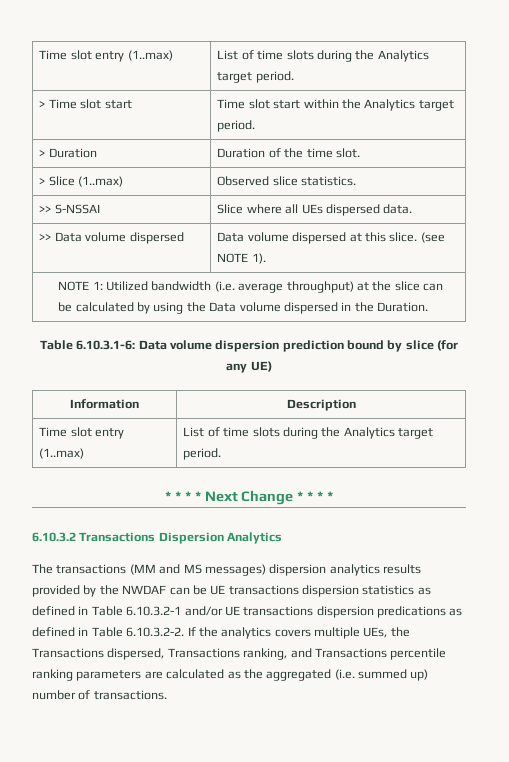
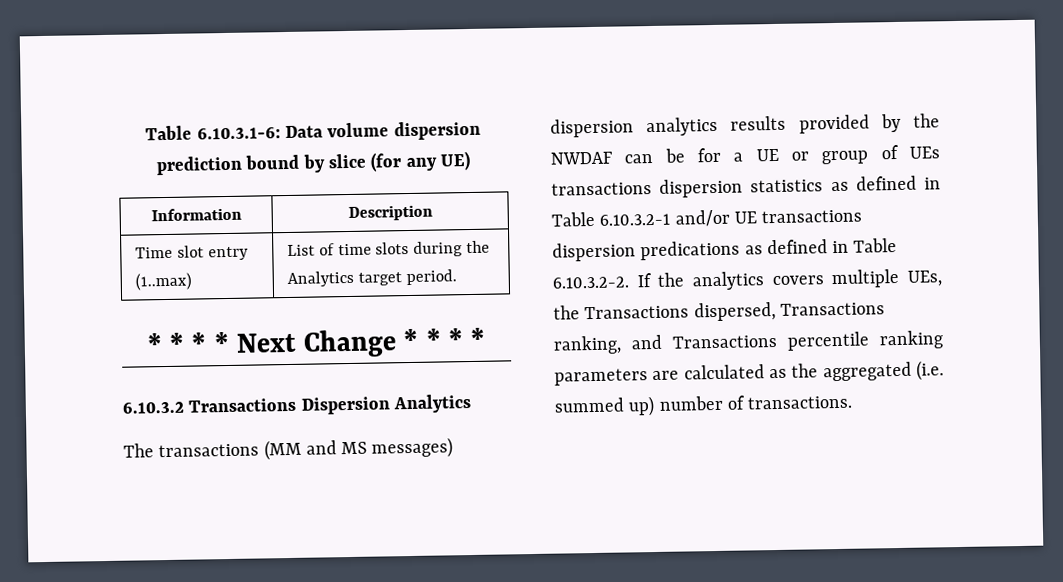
[39,50,173,62] [217,50,429,62] [217,71,294,83] [39,99,132,109] [217,99,454,111] [217,120,256,132] [39,148,97,158] [217,148,360,158] [39,176,124,187] [217,176,357,186] [39,204,100,214] [217,204,413,216] [39,232,184,244] [217,232,445,244] [217,253,266,264] [58,281,444,293] [58,302,429,314] Time slot entry (1..max) | List of time slots during the Analytics target period. // > Time slot start | Time slot start within the Analytics target period. // > Duration | Duration of the time slot. // > Slice (1..max) | Observed slice statistics. // >> S-NSSAI | Slice where all UEs dispersed data. // >> Data volume dispersed | Data volume dispersed at this slice. (see NOTE 1). // NOTE 1: Utilized bandwidth (i.e. average throughput) at the slice can be calculated by using the Data volume dispersed in the Duration. // -> (145, 133) none
[210,585,226,595] UE -> [697,144,940,165] for a UE or group of UEs

